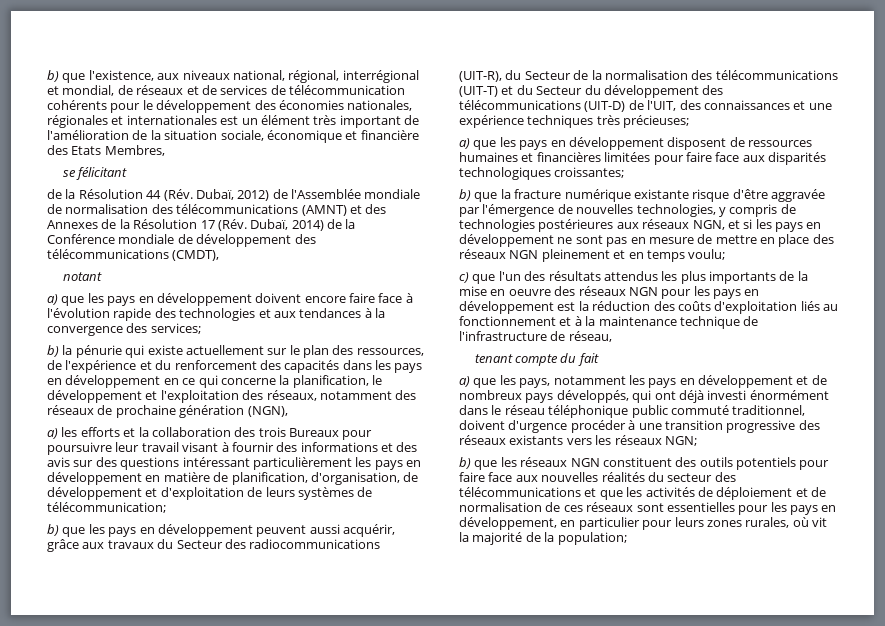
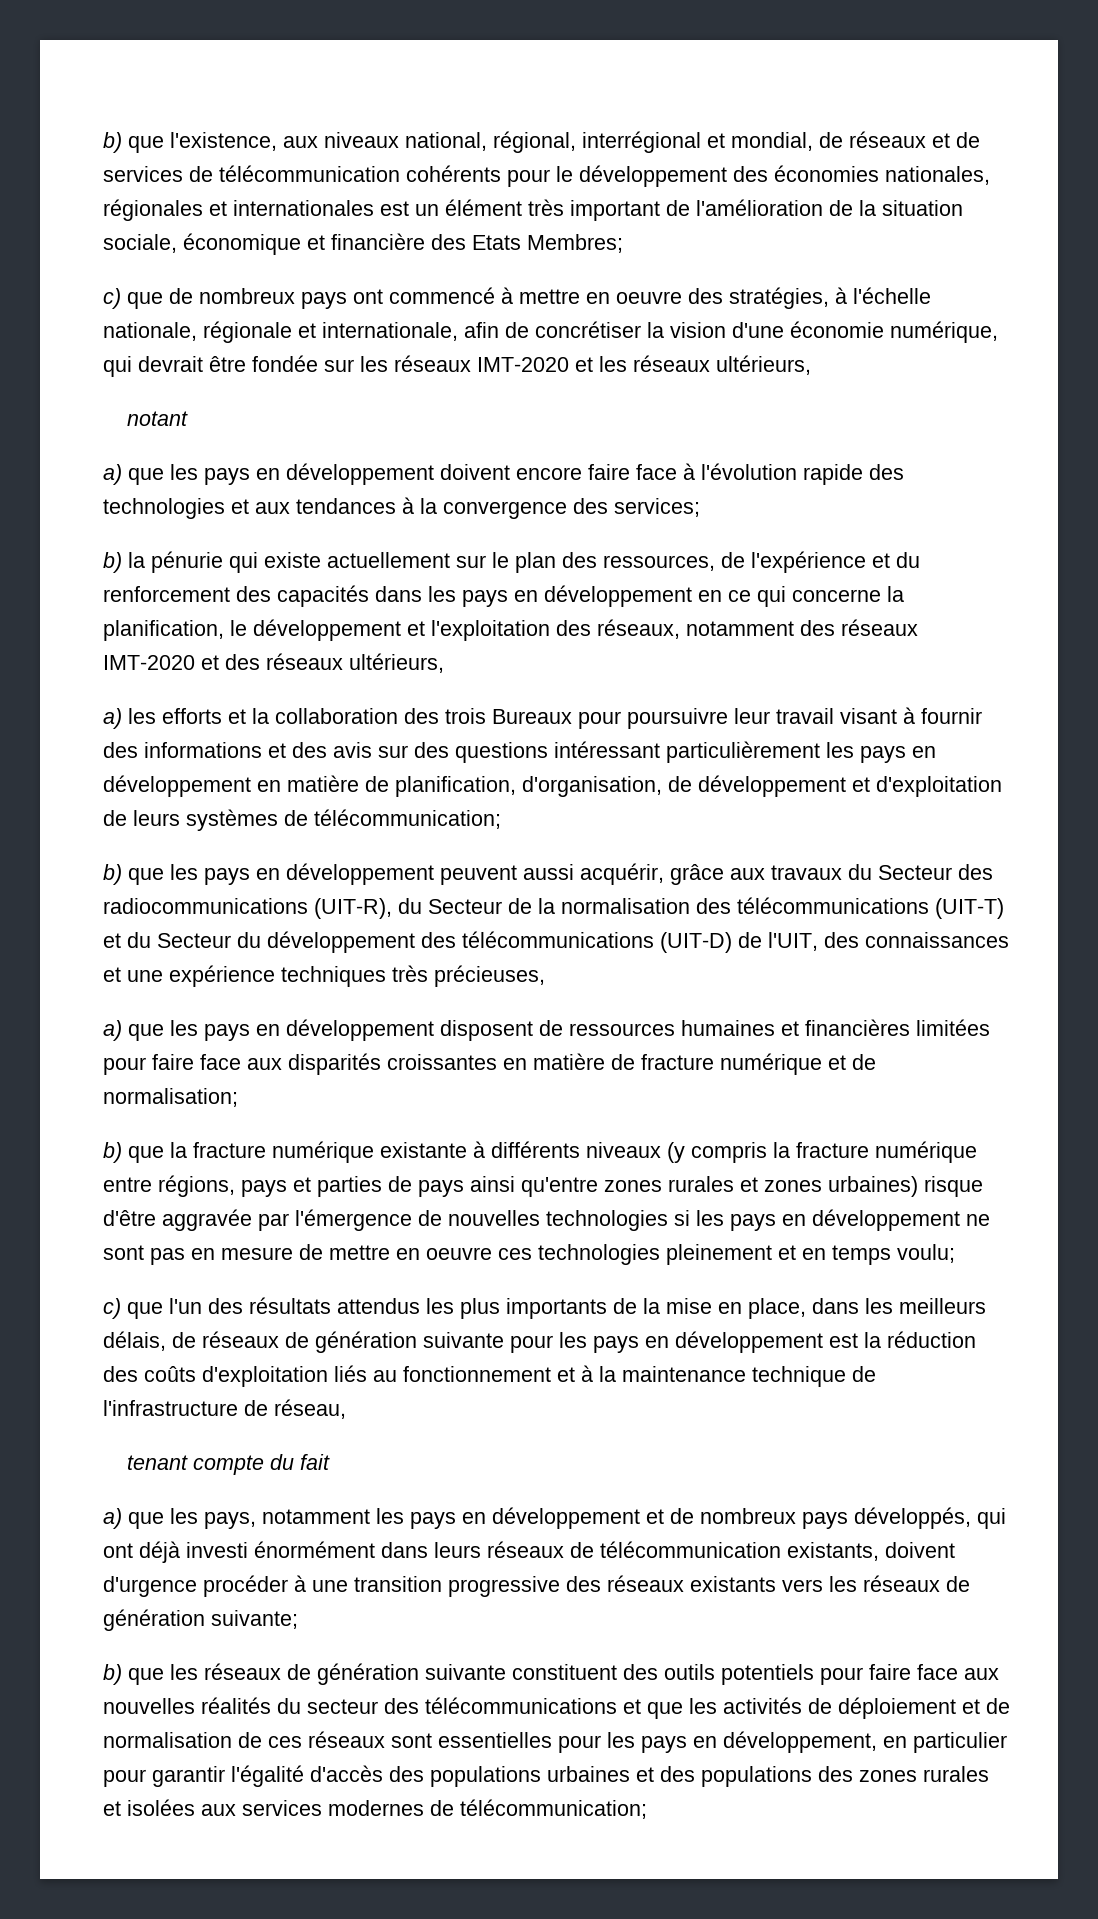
[104,145,165,156] [62,167,128,180] [47,189,421,201] [47,204,387,216] [47,219,356,231] [47,234,316,247] [47,249,220,261] Membres, // se félicitant // de la Résolution 44 (Rév. Dubaï, 2012) de l'Assemblée mondiale de normalisation des télécommunications (AMNT) et des Annexes de la Résolution 17 (Rév. Dubaï, 2014) de la Conférence mondiale de développement des télécommunications (CMDT), -> [527,234,623,253] [103,287,931,309] [103,321,998,343] [103,355,811,377] Membres; // c) que de nombreux pays ont commencé à mettre en oeuvre des stratégies, à l'échelle nationale, régionale et internationale, afin de concrétiser la vision d'une économie numérique, qui devrait être fondée sur les réseaux IMT-2020 et les réseaux ultérieurs,
[97,405,288,418] de prochaine génération (NGN), -> [103,653,444,673] IMT-2020 et des réseaux ultérieurs,
[623,115,690,128] précieuses; -> [434,965,545,987] précieuses,
[459,167,625,180] technologiques croissantes; -> [387,1053,876,1075] [103,1088,238,1107] croissantes en matière de fracture numérique et de normalisation;
(689, 194) none -> [473,1141,977,1163] [103,1175,918,1197] à différents niveaux (y compris la fracture numérique entre régions, pays et parties de pays ainsi qu'entre zones rurales et zones urbaines)
[636,204,796,217] [459,219,740,232] technologies, y compris de technologies postérieures aux réseaux NGN, et -> [546,1210,668,1231] technologies
[778,234,834,247] [459,249,539,259] place des réseaux NGN -> [426,1244,660,1265] oeuvre ces technologies
[508,286,658,296] oeuvre des réseaux NGN -> [748,1298,986,1319] [103,1331,504,1353] place, dans les meilleurs délais, de réseaux de génération suivante
[491,405,806,418] le réseau téléphonique public commuté traditionnel, -> [434,1541,879,1561] leurs réseaux de télécommunication existants,
[664,436,697,446] NGN; -> [946,1576,970,1592] [103,1609,298,1631] de génération suivante;
[570,458,600,467] NGN -> [287,1663,506,1685] de génération suivante
[674,517,827,528] [459,532,627,545] leurs zones rurales, où vit la majorité de la population; -> [152,1765,989,1787] [103,1799,647,1819] garantir l'égalité d'accès des populations urbaines et des populations des zones rurales et isolées aux services modernes de télécommunication;

